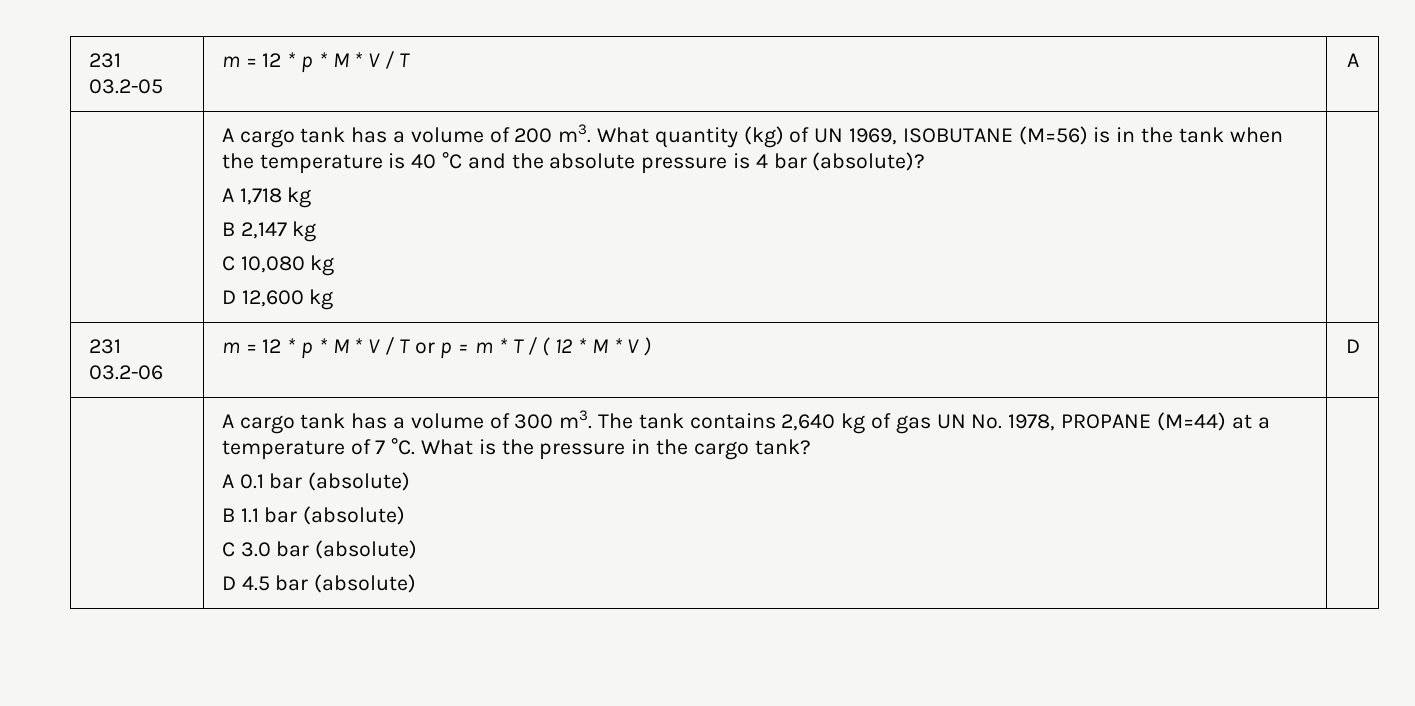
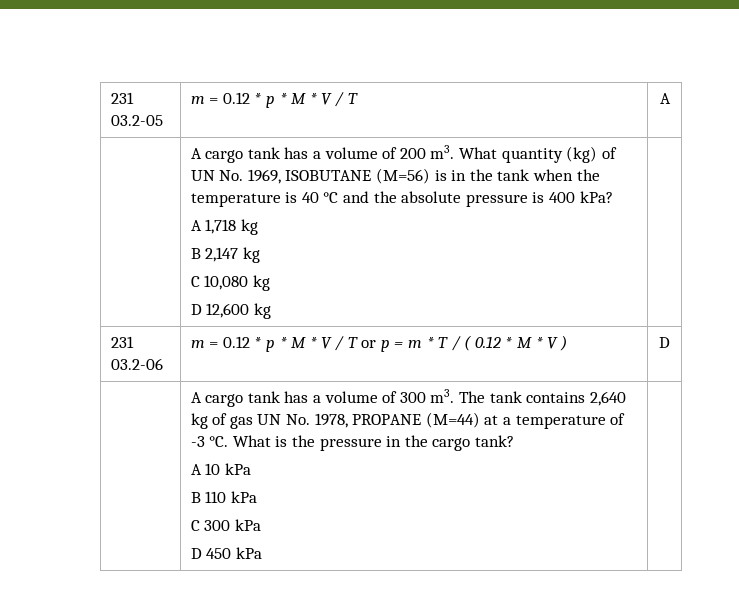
[262,53,282,67] 12 -> [222,92,250,104] 0.12
(844, 135) none -> [219,170,244,181] No.
[755,152,926,171] 4 bar (absolute)? -> [548,191,613,203] 400 kPa?
[262,339,282,353] 12 -> [222,336,250,348] 0.12
[555,339,574,353] 12 -> [474,336,501,348] 0.12
[375,440,386,454] 7 -> [190,436,205,447] -3
[239,472,411,491] [221,506,406,525] [221,540,418,559] [221,574,417,593] 0.1 bar (absolute) // B 1.1 bar (absolute) // C 3.0 bar (absolute) // D 4.5 bar (absolute) -> [205,463,251,475] [190,491,257,503] [190,519,261,531] [190,547,262,559] 10 kPa // B 110 kPa // C 300 kPa // D 450 kPa

